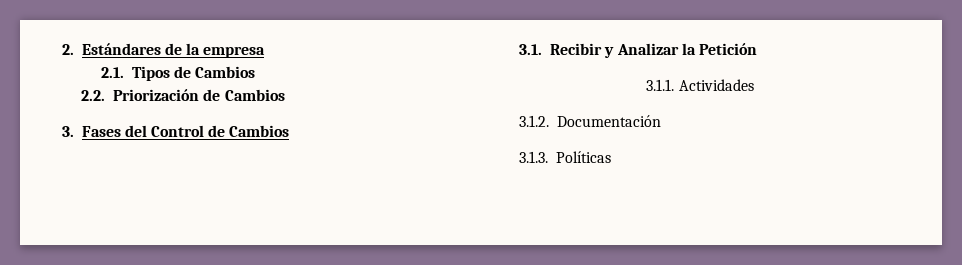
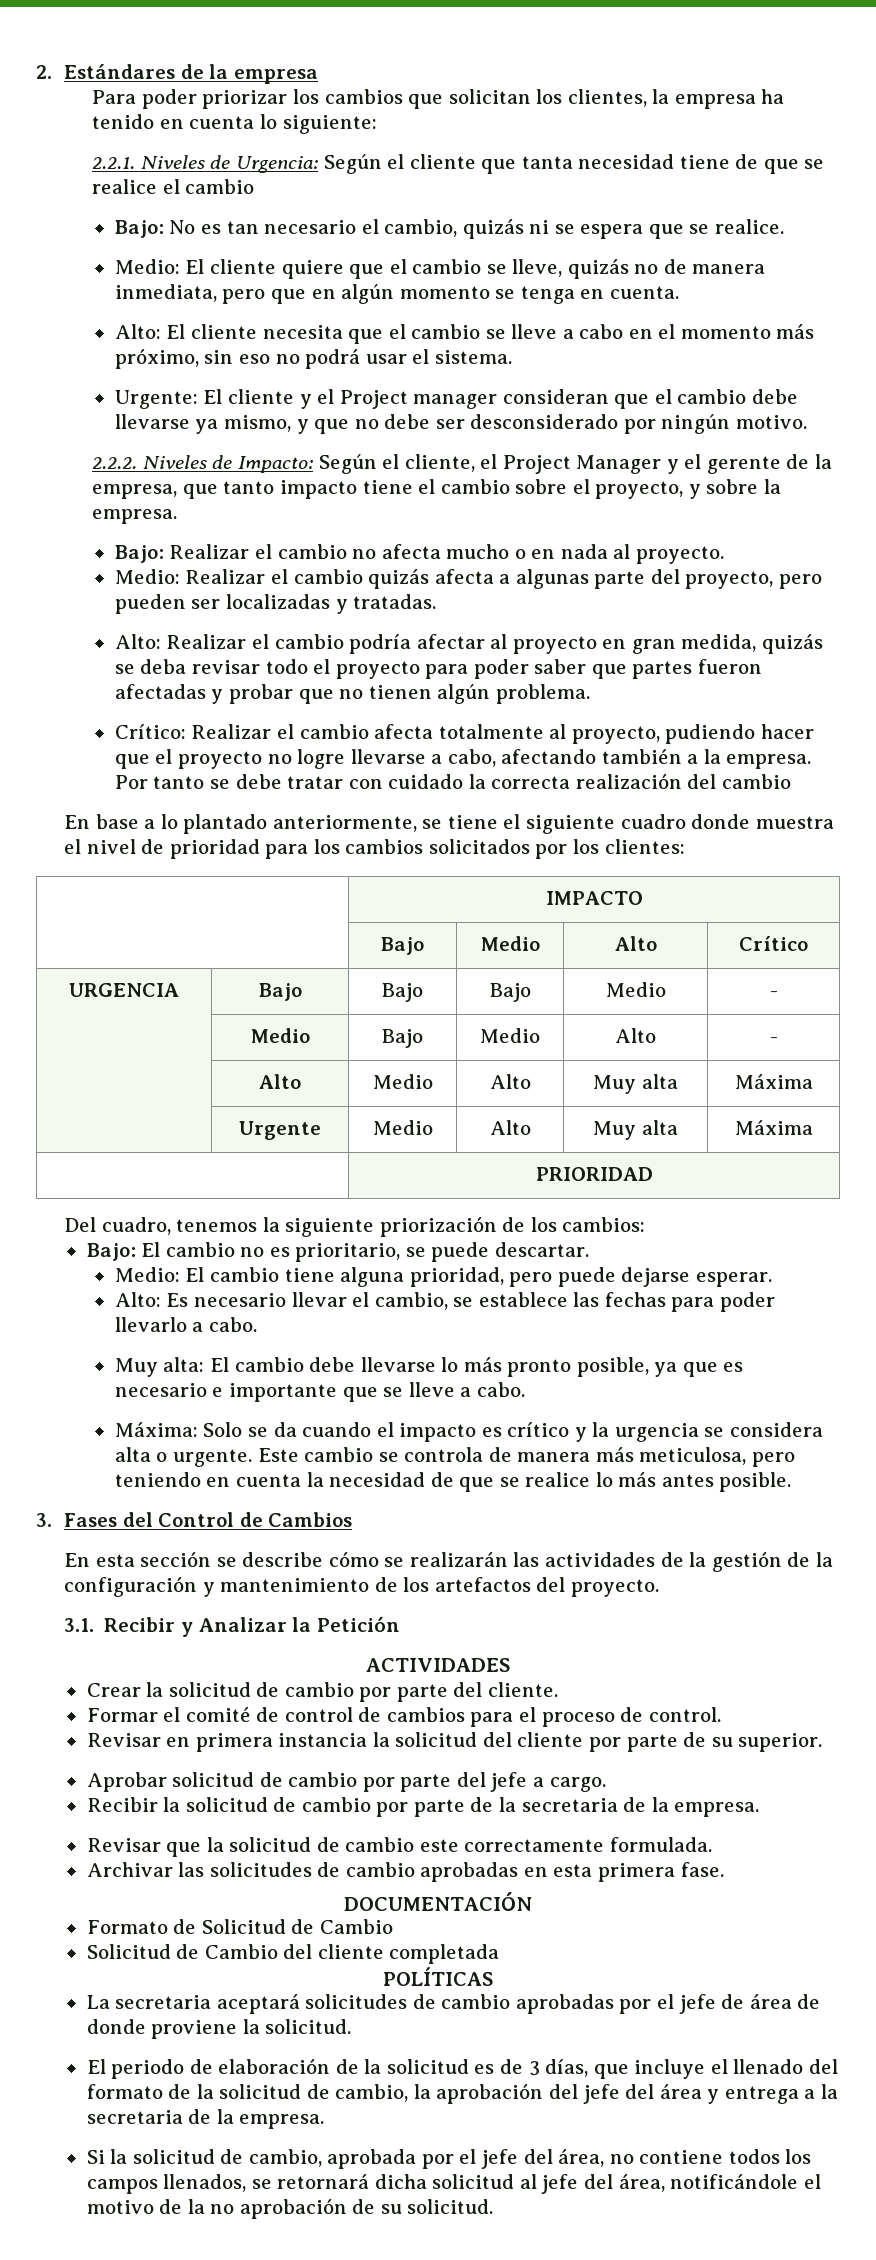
[100,66,255,81] [81,89,285,101] 2.1. Tipos de Cambios // 2.2. Priorización de Cambios -> [92,89,785,109] [92,114,377,134] [92,154,825,174] [92,179,255,194] [114,219,784,239] [114,259,766,279] [114,284,679,304] [114,324,815,344] [114,348,512,369] [114,389,798,409] [114,414,807,434] [92,454,832,474] [92,479,781,499] [92,509,178,524] [114,544,724,564] [114,569,822,589] [114,594,437,614] [114,634,823,654] [114,659,762,679] [114,684,590,704] [114,724,814,744] [114,749,812,769] [114,773,791,789] [64,814,834,834] [64,839,685,859] [545,891,643,905] [381,937,424,955] [480,936,540,951] [614,936,657,951] [739,936,808,951] [69,983,179,997] [258,983,302,1001] [382,983,423,1002] [489,983,531,1002] [605,982,666,997] [769,991,778,997] [250,1028,310,1043] [382,1029,423,1048] [480,1028,540,1043] [615,1028,656,1043] [769,1037,778,1043] [259,1074,301,1089] [372,1074,433,1089] [489,1074,531,1089] [593,1074,678,1094] [734,1074,813,1089] [239,1121,321,1140] [372,1120,433,1135] [489,1120,531,1135] [593,1120,678,1140] [734,1120,813,1135] [535,1167,653,1181] [64,1216,646,1237] [86,1242,590,1262] [114,1267,772,1287] [114,1292,775,1312] [114,1317,258,1332] [114,1357,744,1377] [114,1382,525,1402] [114,1422,823,1442] [114,1447,795,1467] [114,1472,792,1492] Para poder priorizar los cambios que solicitan los clientes, la empresa ha tenido en cuenta lo siguiente: // 2.2.1. Niveles de Urgencia: Según el cliente que tanta necesidad tiene de que se realice el cambio // Bajo: No es tan necesario el cambio, quizás ni se espera que se realice. // Medio: El cliente quiere que el cambio se lleve, quizás no de manera inmediata, pero que en algún momento se tenga en cuenta. // Alto: El cliente necesita que el cambio se lleve a cabo en el momento más próximo, sin eso no podrá usar el sistema. // Urgente: El cliente y el Project manager consideran que el cambio debe llevarse ya mismo, y que no debe ser desconsiderado por ningún motivo. // 2.2.2. Niveles de Impacto: Según el cliente, el Project Manager y el gerente de la empresa, que tanto impacto tiene el cambio sobre el proyecto, y sobre la empresa. // Bajo: Realizar el cambio no afecta mucho o en nada al proyecto. // Medio: Realizar el cambio quizás afecta a algunas parte del proyecto, pero pueden ser localizadas y tratadas. // Alto: Realizar el cambio podría afectar al proyecto en gran medida, quizás se deba revisar todo el proyecto para poder saber que partes fueron afectadas y probar que no tienen algún problema. // Crítico: Realizar el cambio afecta totalmente al proyecto, pudiendo hacer que el proyecto no logre llevarse a cabo, afectando también a la empresa. Por tanto se debe tratar con cuidado la correcta realización del cambio // En base a lo plantado anteriormente, se tiene el siguiente cuadro donde muestra el nivel de prioridad para los cambios solicitados por los clientes: // | IMPACTO // | Bajo | Medio | Alto | Crítico // URGENCIA | Bajo | Bajo | Bajo | Medio | - // | Medio | Bajo | Medio | Alto | - // | Alto | Medio | Alto | Muy alta | Máxima // | Urgente | Medio | Alto | Muy alta | Máxima // | PRIORIDAD // Del cuadro, tenemos la siguiente priorización de los cambios: // Bajo: El cambio no es prioritario, se puede descartar. // Medio: El cambio tiene alguna prioridad, pero puede dejarse esperar. // Alto: Es necesario llevar el cambio, se establece las fechas para poder llevarlo a cabo. // Muy alta: El cambio debe llevarse lo más pronto posible, ya que es necesario e importante que se lleve a cabo. // Máxima: Solo se da cuando el impacto es crítico y la urgencia se considera alta o urgente. Este cambio se controla de manera más meticulosa, pero teniendo en cuenta la necesidad de que se realice lo más antes posible.
(290, 131) none -> [64,1551,833,1572] [64,1576,659,1597] // En esta sección se describe cómo se realizarán las actividades de la gestión de la configuración y mantenimiento de los artefactos del proyecto.
[646,79,754,91] [519,115,662,127] [519,151,612,163] 3.1.1. Actividades // 3.1.2. Documentación // 3.1.3. Políticas -> [366,1658,510,1672] [86,1682,559,1702] [86,1707,721,1727] [86,1732,823,1752] [86,1772,606,1792] [86,1797,760,1817] [86,1837,713,1857] [86,1862,724,1882] [344,1892,533,1911] [86,1919,393,1934] [86,1944,500,1964] [383,1967,493,1986] [86,1994,821,2014] [86,2019,352,2039] [86,2058,838,2079] [86,2083,838,2104] [86,2109,325,2129] [86,2149,812,2169] [86,2174,821,2194] [86,2198,494,2219] ACTIVIDADES // Crear la solicitud de cambio por parte del cliente. // Formar el comité de control de cambios para el proceso de control. // Revisar en primera instancia la solicitud del cliente por parte de su superior. // Aprobar solicitud de cambio por parte del jefe a cargo. // Recibir la solicitud de cambio por parte de la secretaria de la empresa. // Revisar que la solicitud de cambio este correctamente formulada. // Archivar las solicitudes de cambio aprobadas en esta primera fase. // DOCUMENTACIÓN // Formato de Solicitud de Cambio // Solicitud de Cambio del cliente completada // POLÍTICAS // La secretaria aceptará solicitudes de cambio aprobadas por el jefe de área de donde proviene la solicitud. // El periodo de elaboración de la solicitud es de 3 días, que incluye el llenado del formato de la solicitud de cambio, la aprobación del jefe del área y entrega a la secretaria de la empresa. // Si la solicitud de cambio, aprobada por el jefe del área, no contiene todos los campos llenados, se retornará dicha solicitud al jefe del área, notificándole el motivo de la no aprobación de su solicitud.

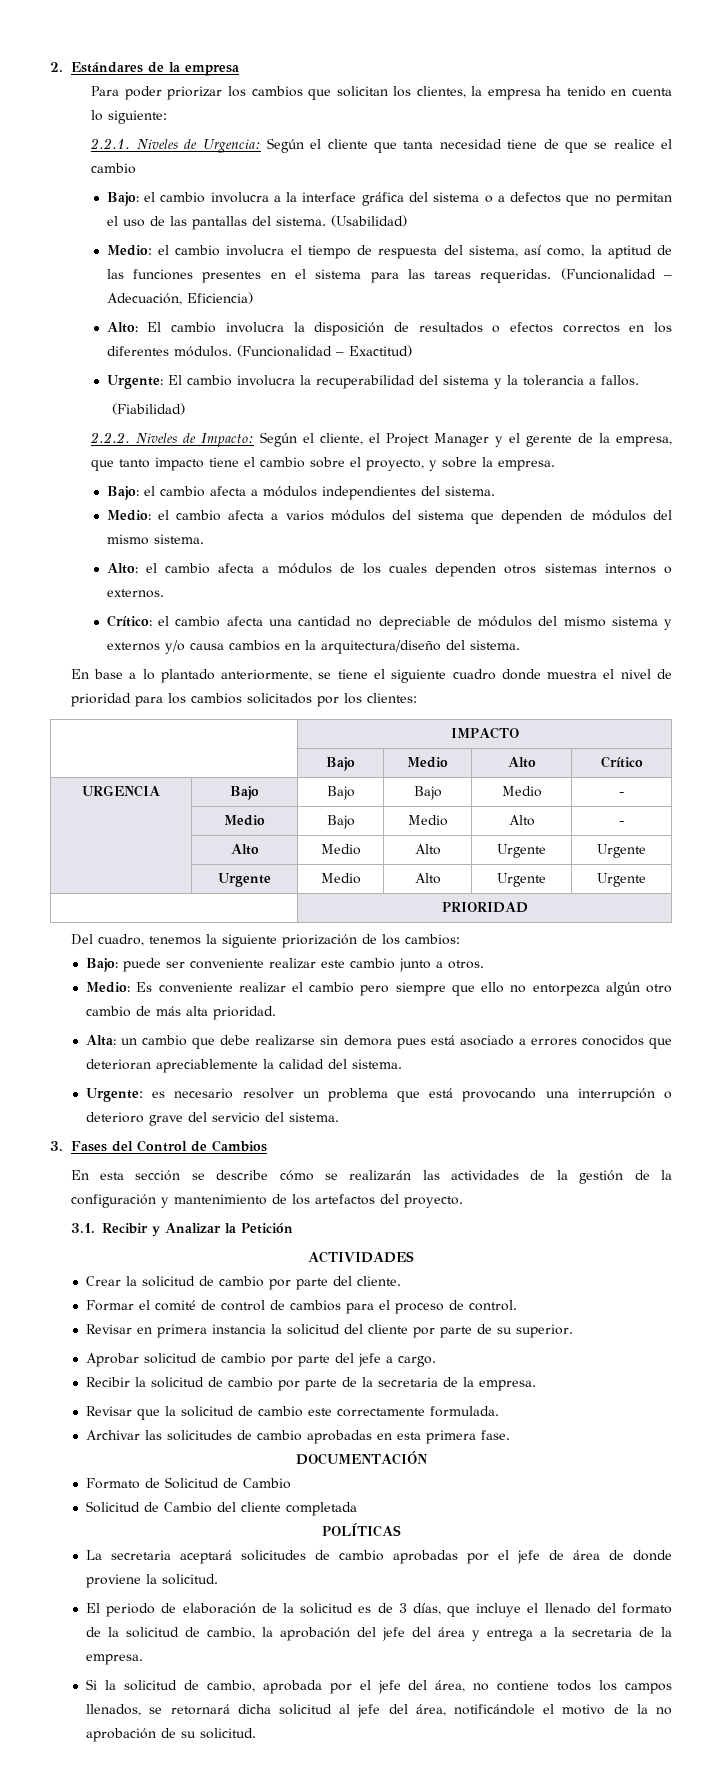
[169,219,784,239] [114,259,766,279] [114,284,679,304] [114,324,815,344] [114,348,512,369] [114,389,798,409] [114,414,807,434] No es tan necesario el cambio, quizás ni se espera que se realice. // Medio: El cliente quiere que el cambio se lleve, quizás no de manera inmediata, pero que en algún momento se tenga en cuenta. // Alto: El cliente necesita que el cambio se lleve a cabo en el momento más próximo, sin eso no podrá usar el sistema. // Urgente: El cliente y el Project manager consideran que el cambio debe llevarse ya mismo, y que no debe ser desconsiderado por ningún motivo. -> [144,192,672,206] [106,215,407,230] [106,245,672,259] [106,268,672,283] [106,292,253,305] [106,322,672,336] [106,345,412,357] [106,375,639,389] [112,403,186,415] el cambio involucra a la interface gráfica del sistema o a defectos que no permitan el uso de las pantallas del sistema. (Usabilidad) // Medio: el cambio involucra el tiempo de respuesta del sistema, así como, la aptitud de las funciones presentes en el sistema para las tareas requeridas. (Funcionalidad – Adecuación, Eficiencia) // Alto: El cambio involucra la disposición de resultados o efectos correctos en los diferentes módulos. (Funcionalidad – Exactitud) // Urgente: El cambio involucra la recuperabilidad del sistema y la tolerancia a fallos. // (Fiabilidad)
[169,544,724,564] [114,569,822,589] [114,594,437,614] [114,634,823,654] [114,659,762,679] [114,684,590,704] [114,724,814,744] [114,749,812,769] [114,773,791,789] Realizar el cambio no afecta mucho o en nada al proyecto. // Medio: Realizar el cambio quizás afecta a algunas parte del proyecto, pero pueden ser localizadas y tratadas. // Alto: Realizar el cambio podría afectar al proyecto en gran medida, quizás se deba revisar todo el proyecto para poder saber que partes fueron afectadas y probar que no tienen algún problema. // Crítico: Realizar el cambio afecta totalmente al proyecto, pudiendo hacer que el proyecto no logre llevarse a cabo, afectando también a la empresa. Por tanto se debe tratar con cuidado la correcta realización del cambio -> [143,486,495,500] [106,510,672,524] [106,534,204,545] [106,563,672,577] [106,589,164,598] [106,615,673,630] [106,640,520,654] el cambio afecta a módulos independientes del sistema. // Medio: el cambio afecta a varios módulos del sistema que dependen de módulos del mismo sistema. // Alto: el cambio afecta a módulos de los cuales dependen otros sistemas internos o externos. // Crítico: el cambio afecta una cantidad no depreciable de módulos del mismo sistema y externos y/o causa cambios en la arquitectura/diseño del sistema.
[593,1074,678,1094] [734,1074,813,1089] Muy alta | Máxima -> [497,844,546,858] [597,844,646,858] Urgente | Urgente
[593,1120,678,1140] [734,1120,813,1135] Muy alta | Máxima -> [497,873,546,887] [597,873,646,887] Urgente | Urgente
[141,1242,590,1262] [114,1267,772,1287] [114,1292,775,1312] [114,1317,258,1332] [114,1357,744,1377] [114,1382,525,1402] [114,1422,823,1442] [114,1447,795,1467] [114,1472,792,1492] El cambio no es prioritario, se puede descartar. // Medio: El cambio tiene alguna prioridad, pero puede dejarse esperar. // Alto: Es necesario llevar el cambio, se establece las fechas para poder llevarlo a cabo. // Muy alta: El cambio debe llevarse lo más pronto posible, ya que es necesario e importante que se lleve a cabo. // Máxima: Solo se da cuando el impacto es crítico y la urgencia se considera alta o urgente. Este cambio se controla de manera más meticulosa, pero teniendo en cuenta la necesidad de que se realice lo más antes posible. -> [123,958,485,972] [86,982,672,996] [86,1006,277,1020] [86,1035,672,1049] [86,1059,403,1073] [86,1088,672,1102] [86,1112,340,1126] puede ser conveniente realizar este cambio junto a otros. // Medio: Es conveniente realizar el cambio pero siempre que ello no entorpezca algún otro cambio de más alta prioridad. // Alta: un cambio que debe realizarse sin demora pues está asociado a errores conocidos que deterioran apreciablemente la calidad del sistema. // Urgente: es necesario resolver un problema que está provocando una interrupción o deterioro grave del servicio del sistema.

